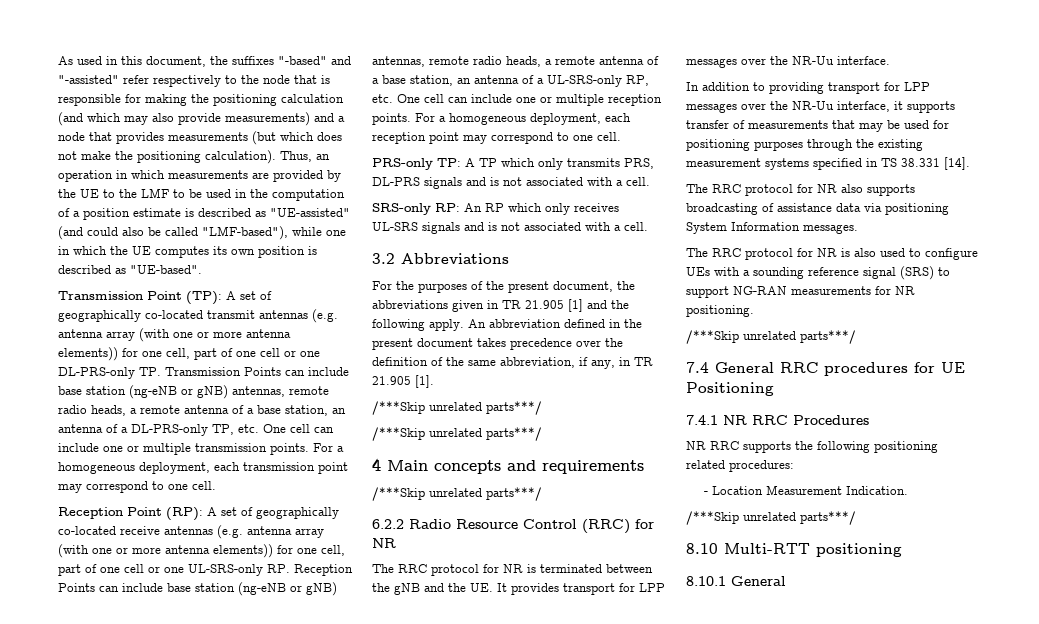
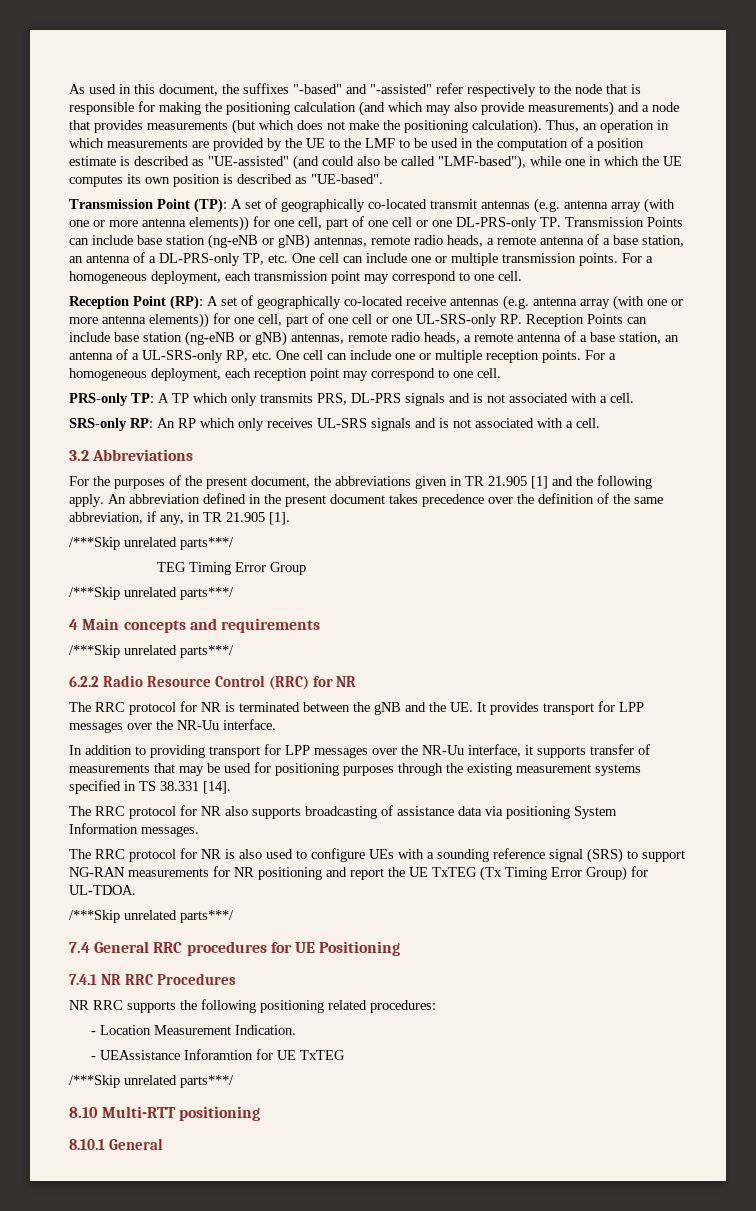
(542, 408) none -> [156,562,306,575] // TEG Timing Error Group
[686,305,754,317] positioning. -> [258,866,648,881] [69,885,136,895] positioning and report the UE TxTEG (Tx Timing Error Group) for UL-TDOA.
(908, 490) none -> [90,1049,345,1060] // - UEAssistance Inforamtion for UE TxTEG

